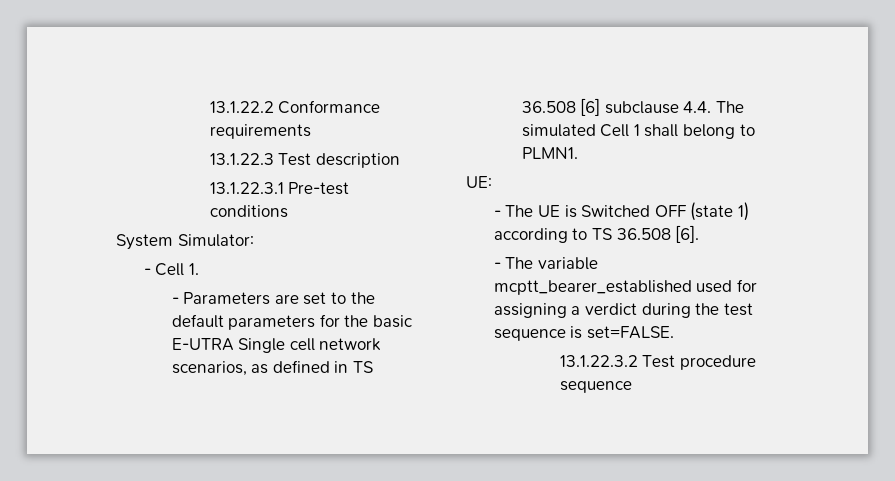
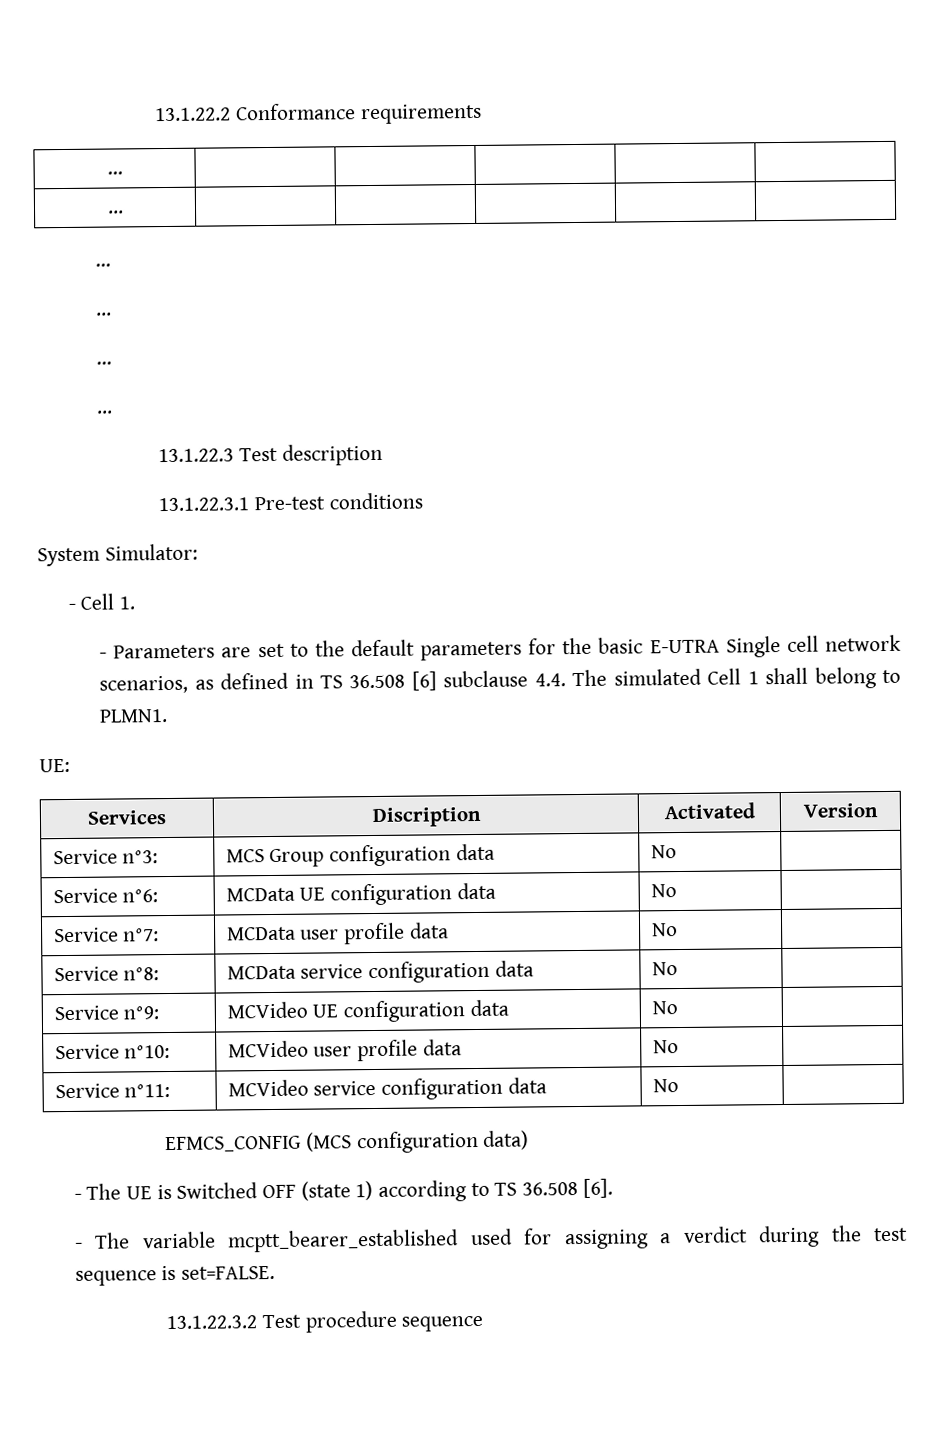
(311, 131) none -> [106,171,123,175] [107,210,124,214] [95,263,112,267] [96,312,113,316] [96,361,113,365] [96,410,114,414] // ... | | | | | // ... | | | | | // ... // ... // ... // ...
(492, 182) none -> [87,810,167,825] [371,806,482,828] [663,802,755,820] [803,803,878,818] [52,849,159,865] [225,843,495,868] [650,845,677,859] [52,888,159,904] [225,882,496,906] [650,884,677,898] [53,927,160,943] [226,922,449,945] [651,923,678,937] [53,966,160,982] [226,960,534,984] [651,962,678,976] [53,1005,160,1021] [226,999,509,1023] [651,1001,678,1015] [54,1044,171,1060] [227,1039,462,1062] [652,1040,679,1054] [54,1083,171,1099] [227,1077,547,1100] [652,1079,679,1093] [165,1130,530,1154] // Services | Discription | Activated | Version // Service n°3: | MCS Group configuration data | No | // Service n°6: | MCData UE configuration data | No | // Service n°7: | MCData user profile data | No | // Service n°8: | MCData service configuration data | No | // Service n°9: | MCVideo UE configuration data | No | // Service n°10: | MCVideo user profile data | No | // Service n°11: | MCVideo service configuration data | No | // EFMCS_CONFIG (MCS configuration data)

